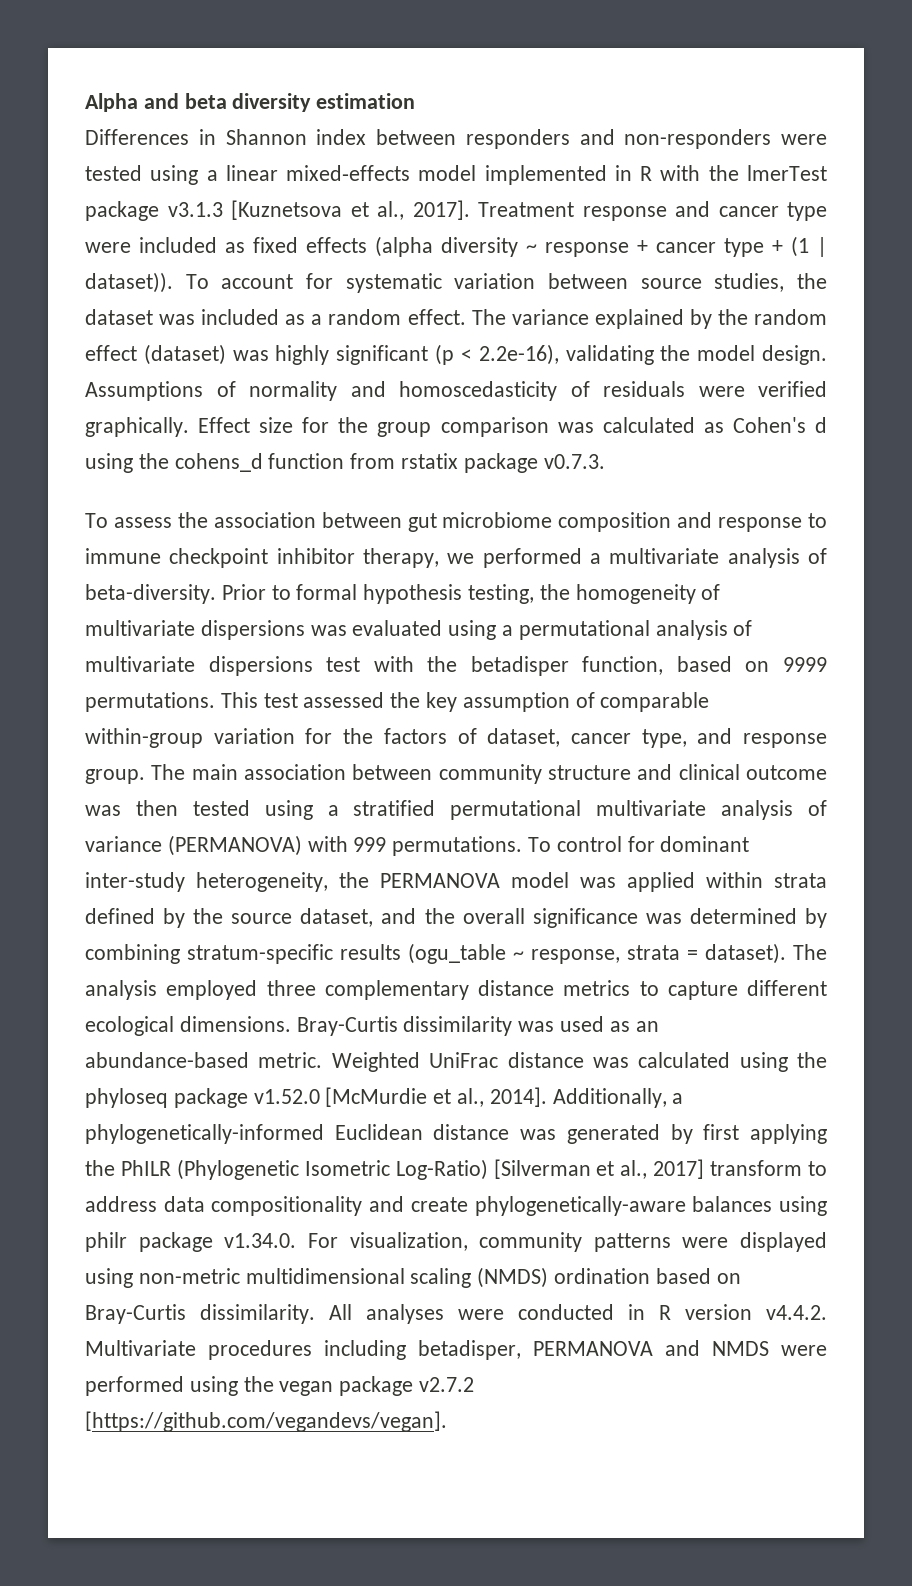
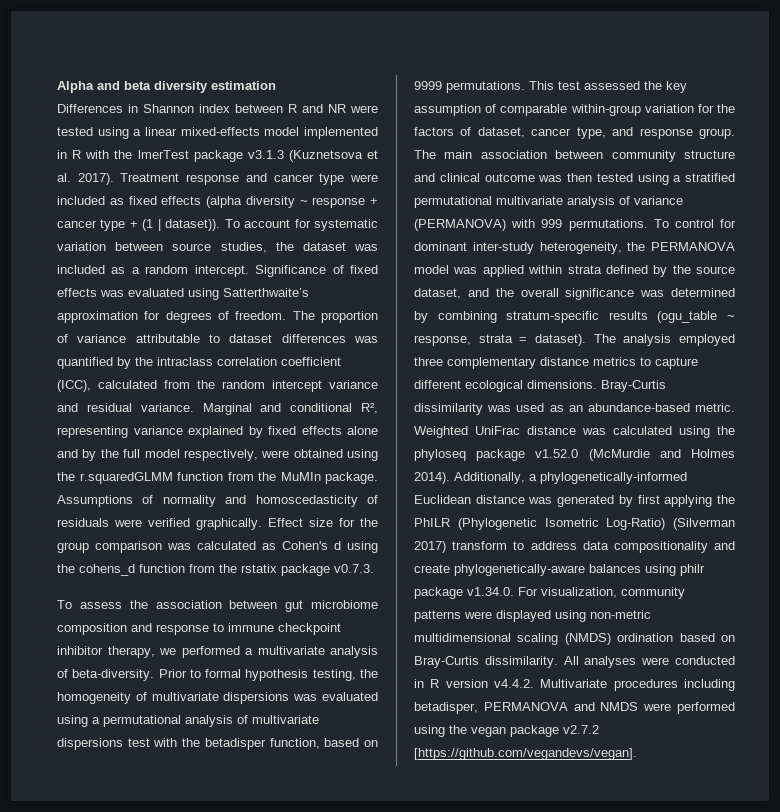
[465,129,772,149] responders and non-responders -> [288,104,346,113] R and NR
[231,200,470,220] [Kuznetsova et al., 2017]. -> [288,150,378,162] [57,173,114,185] (Kuznetsova et al. 2017).
[407,309,827,329] [85,344,828,365] effect. The variance explained by the random effect (dataset) was highly significant (p < 2.2e-16), validating the model design. -> [194,265,378,277] [57,288,309,300] [57,311,378,323] [57,334,378,343] [57,357,341,369] [57,380,378,392] [57,403,378,415] [57,426,378,438] [57,449,378,461] [57,472,378,484] intercept. Significance of fixed effects was evaluated using Satterthwaite’s approximation for degrees of freedom. The proportion of variance attributable to dataset differences was quantified by the intraclass correlation coefficient (ICC), calculated from the random intercept variance and residual variance. Marginal and conditional R², representing variance explained by fixed effects alone and by the full model respectively, were obtained using the r.squaredGLMM function from the MuMIn package.
(396, 461) none -> [219,564,237,573] the
[325,1087,547,1107] [McMurdie et al., 2014]. -> [588,449,735,461] [414,472,450,484] (McMurdie and Holmes 2014).
[493,1159,705,1179] [Silverman et al., 2017] -> [673,518,735,530] [414,541,446,553] (Silverman 2017)

